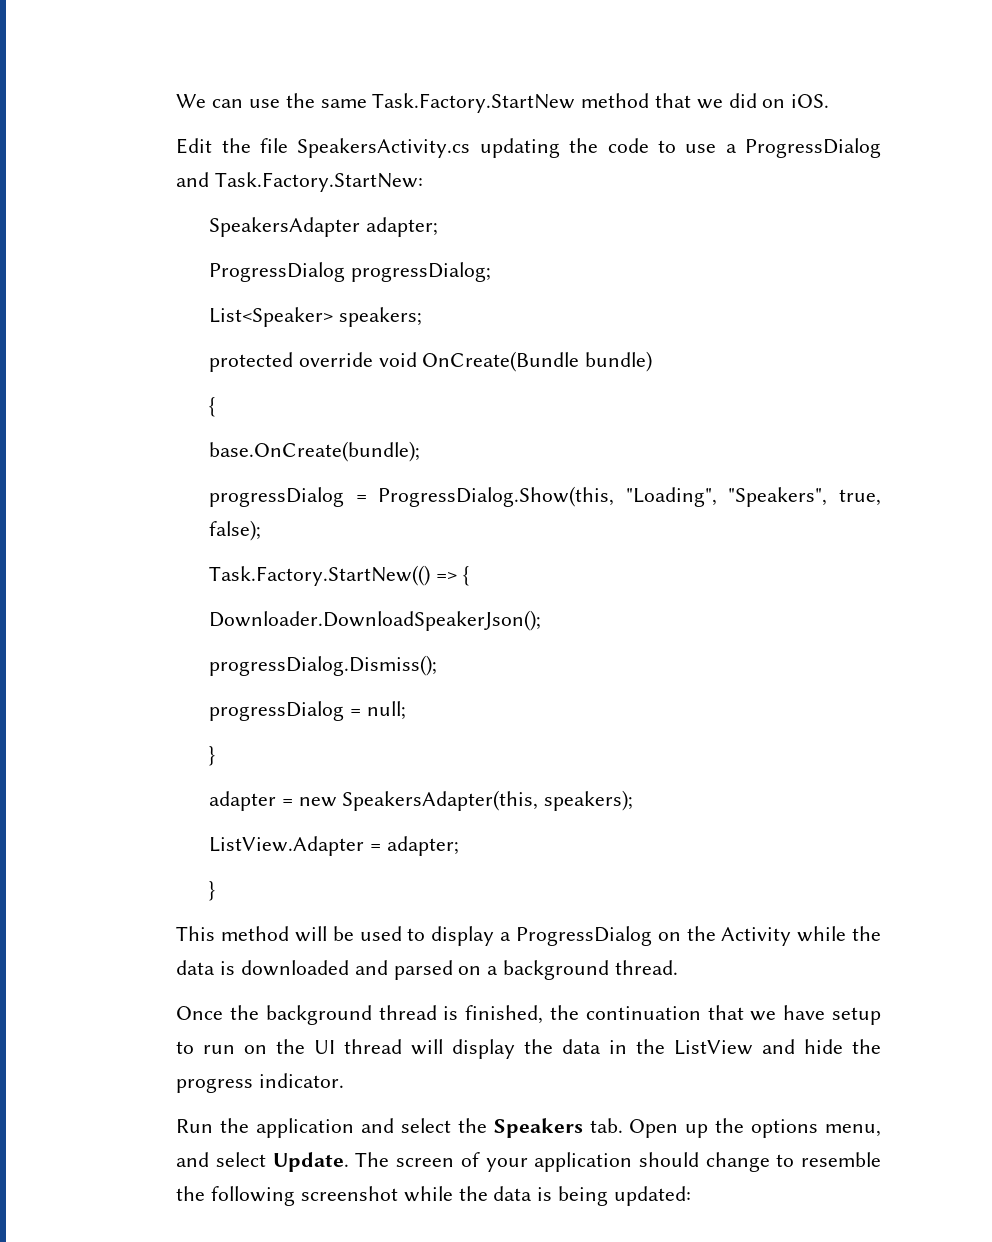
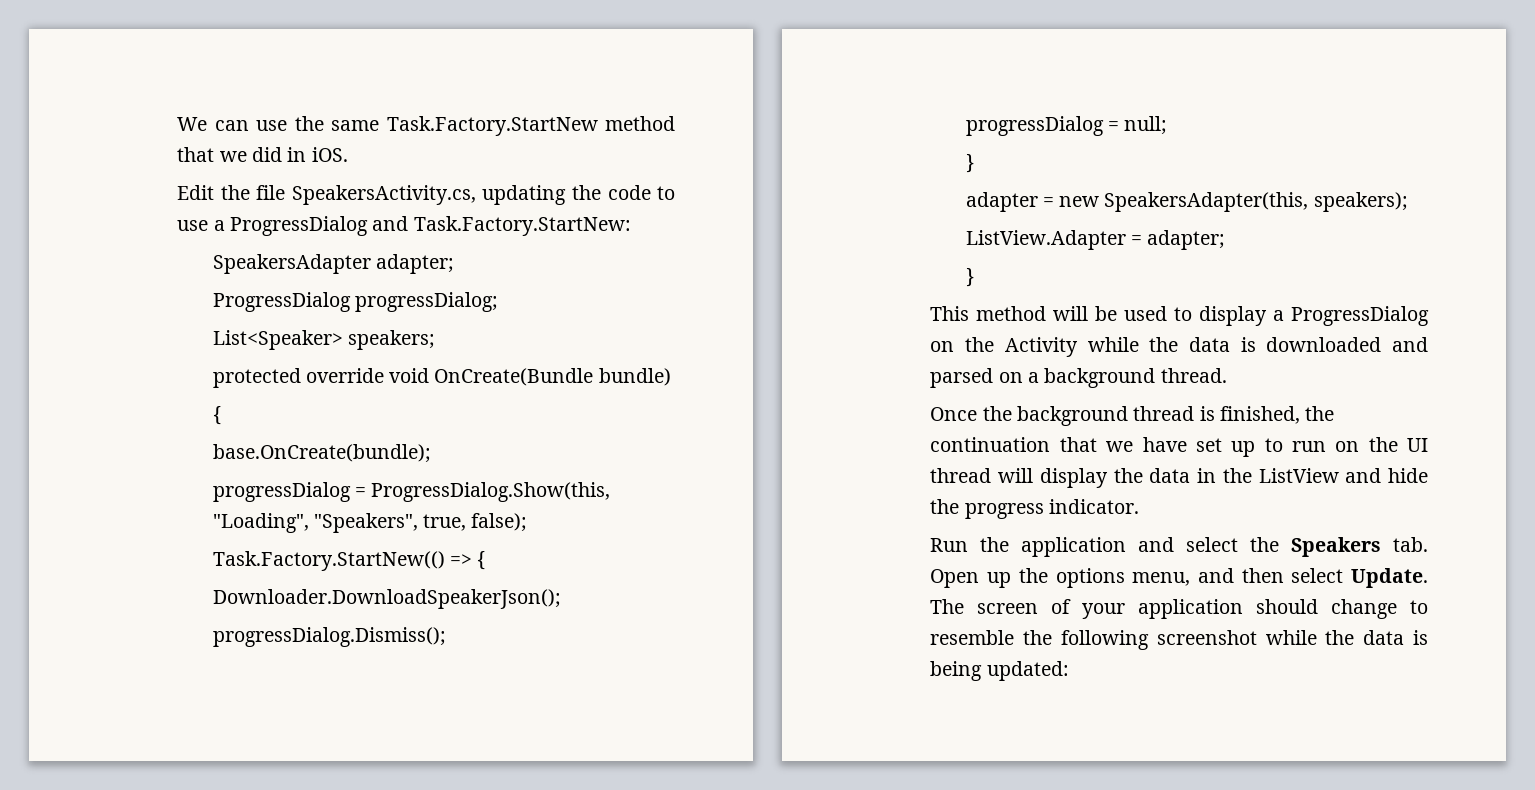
[762,99,786,108] on -> [287,147,307,162] in
[297,138,471,158] SpeakersActivity.cs -> [291,185,476,205] SpeakersActivity.cs,
[832,1007,881,1025] setup -> [1195,438,1256,457] set up
(210, 1159) none -> [1241,568,1284,583] then

